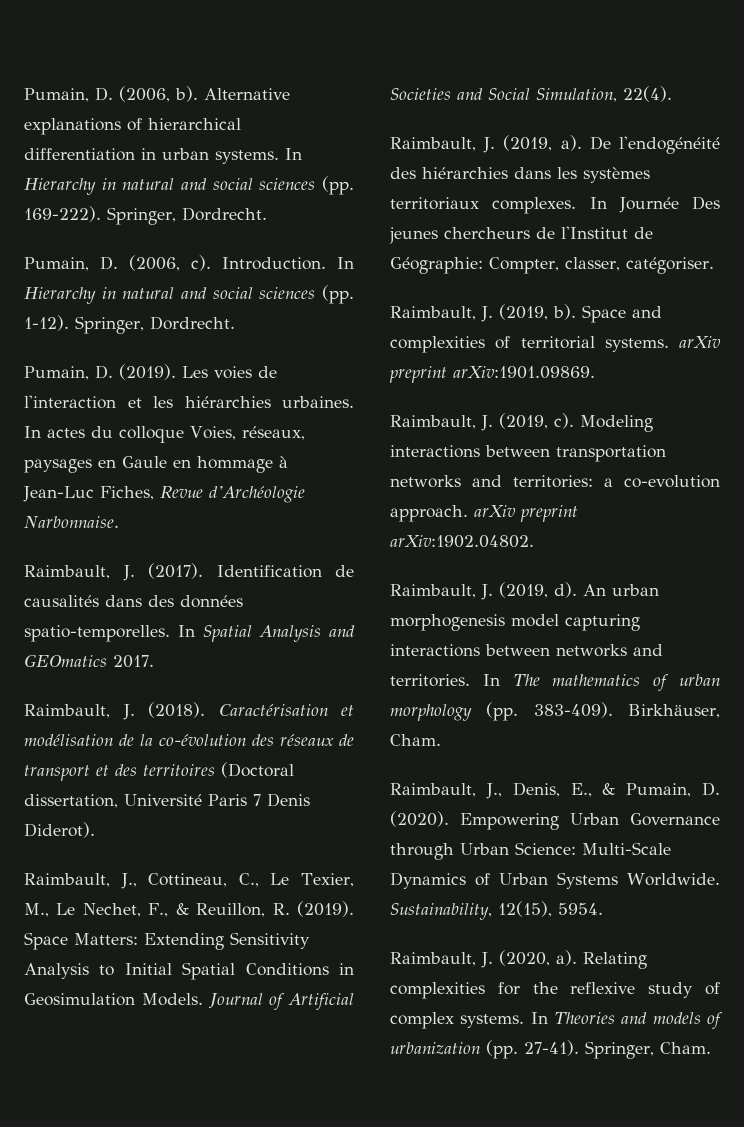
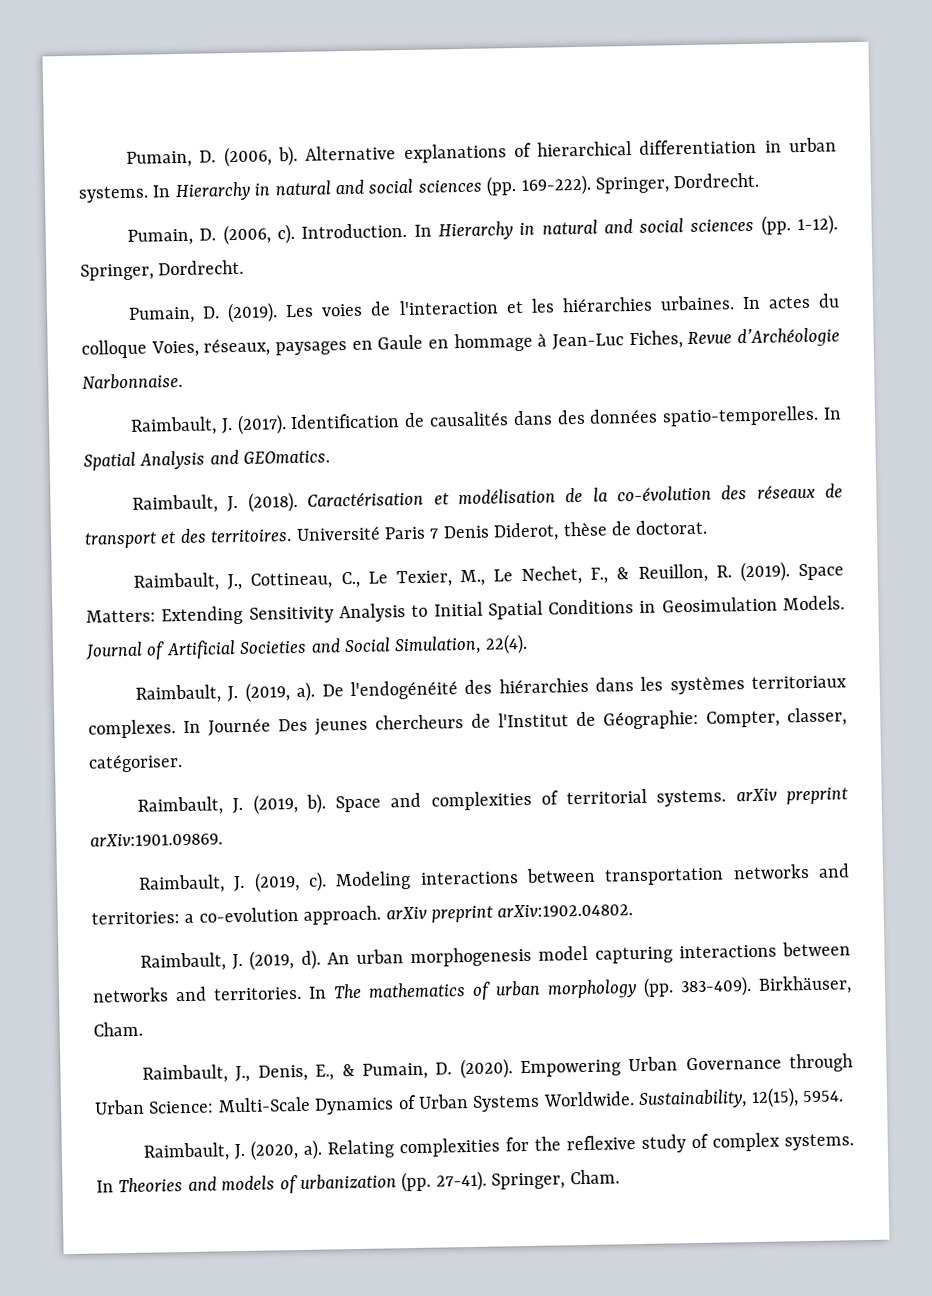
[24,654,154,668] GEOmatics 2017. -> [243,450,331,464] GEOmatics.
[143,762,294,778] [24,794,118,808] territoires (Doctoral dissertation, -> [210,529,293,543] territoires.
[24,822,95,838] Diderot). -> [493,519,709,542] Diderot, thèse de doctorat.

